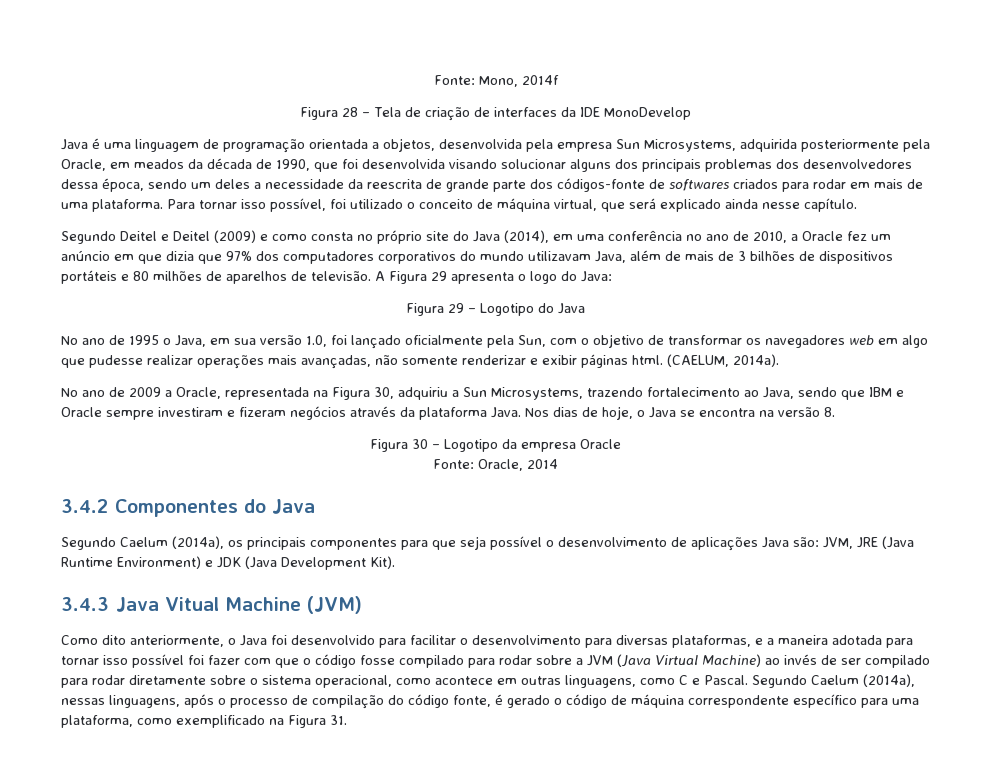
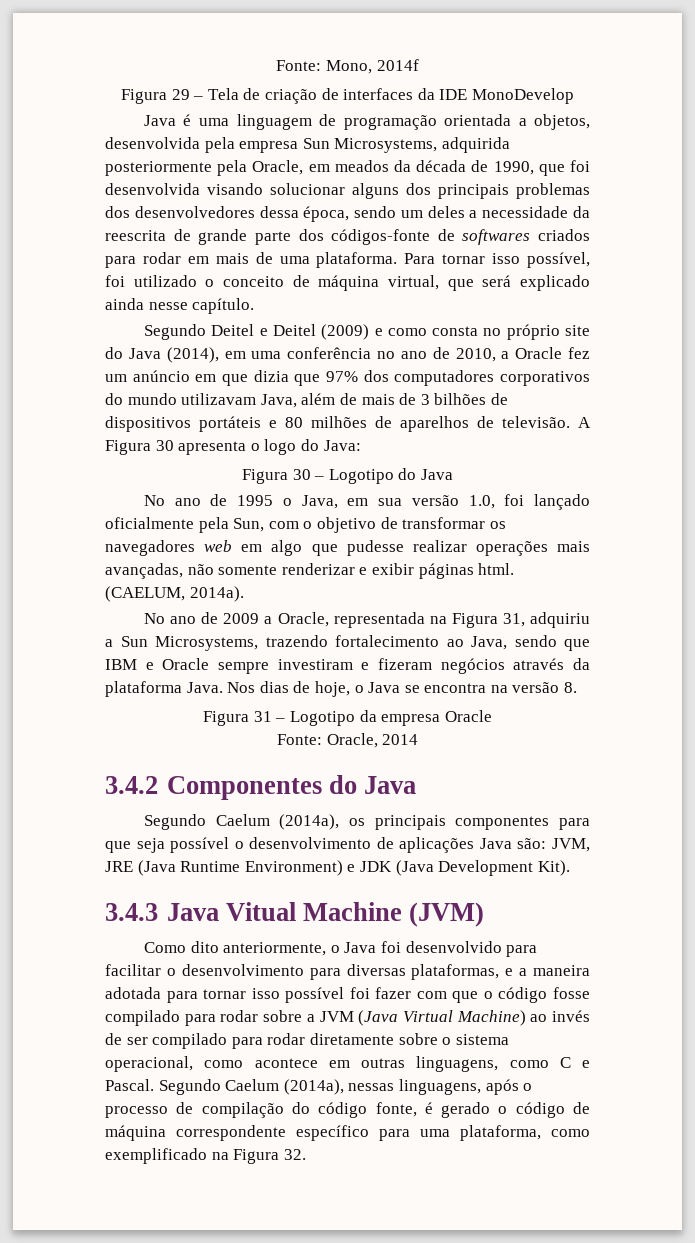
[342,107,359,117] 28 -> [171,89,190,100] 29
[431,271,447,281] 29 -> [155,440,174,451] 30
[448,303,464,313] 29 -> [292,469,311,480] 30
[374,387,394,399] 30, -> [502,613,525,627] 31,
[412,439,428,449] 30 -> [253,711,272,722] 31
[330,715,347,725] 31. -> [283,1149,306,1160] 32.

